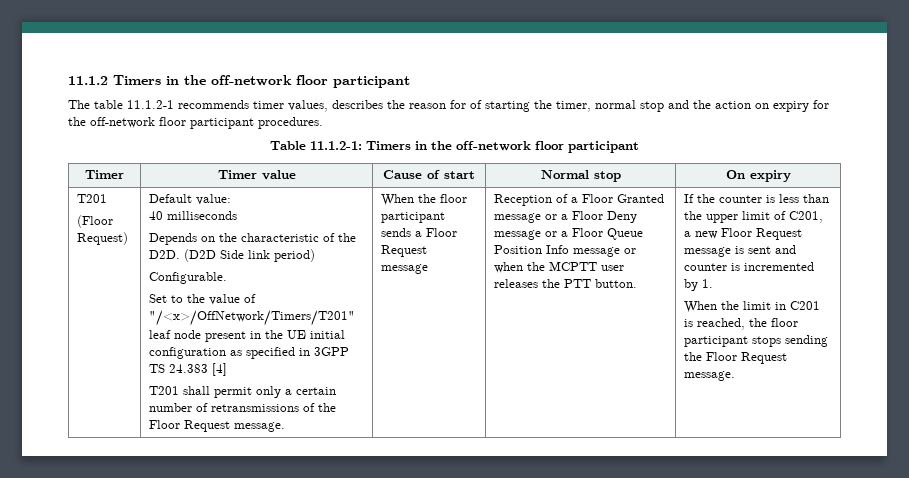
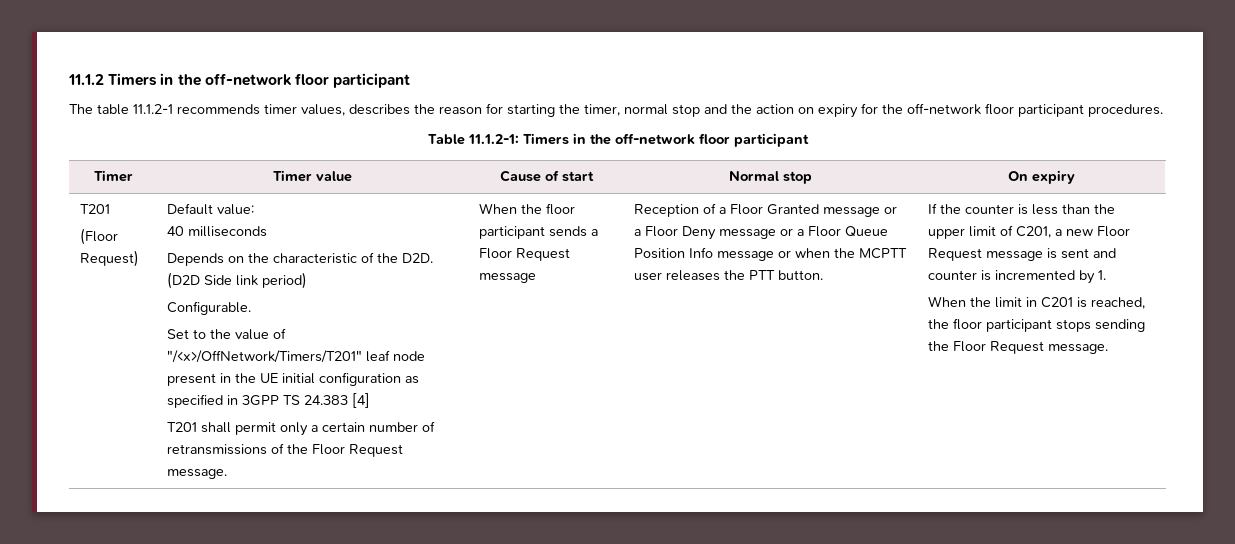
[470,100,482,109] of -> (503, 108) none

